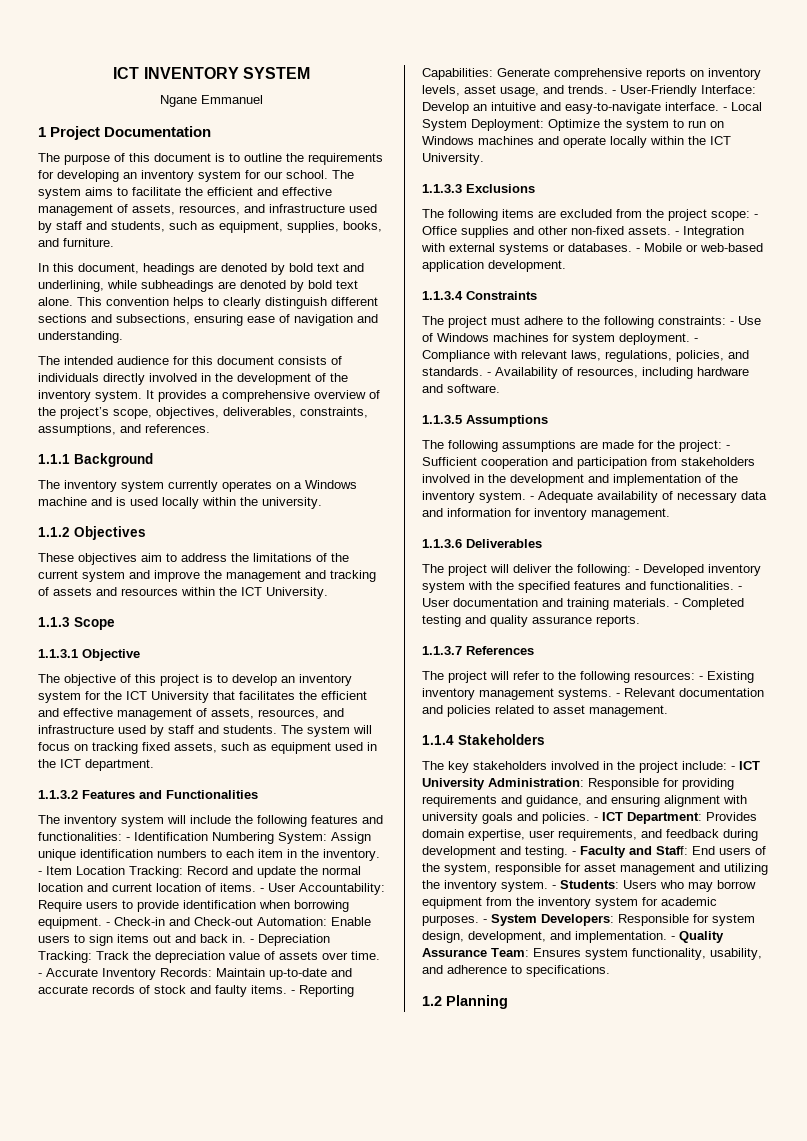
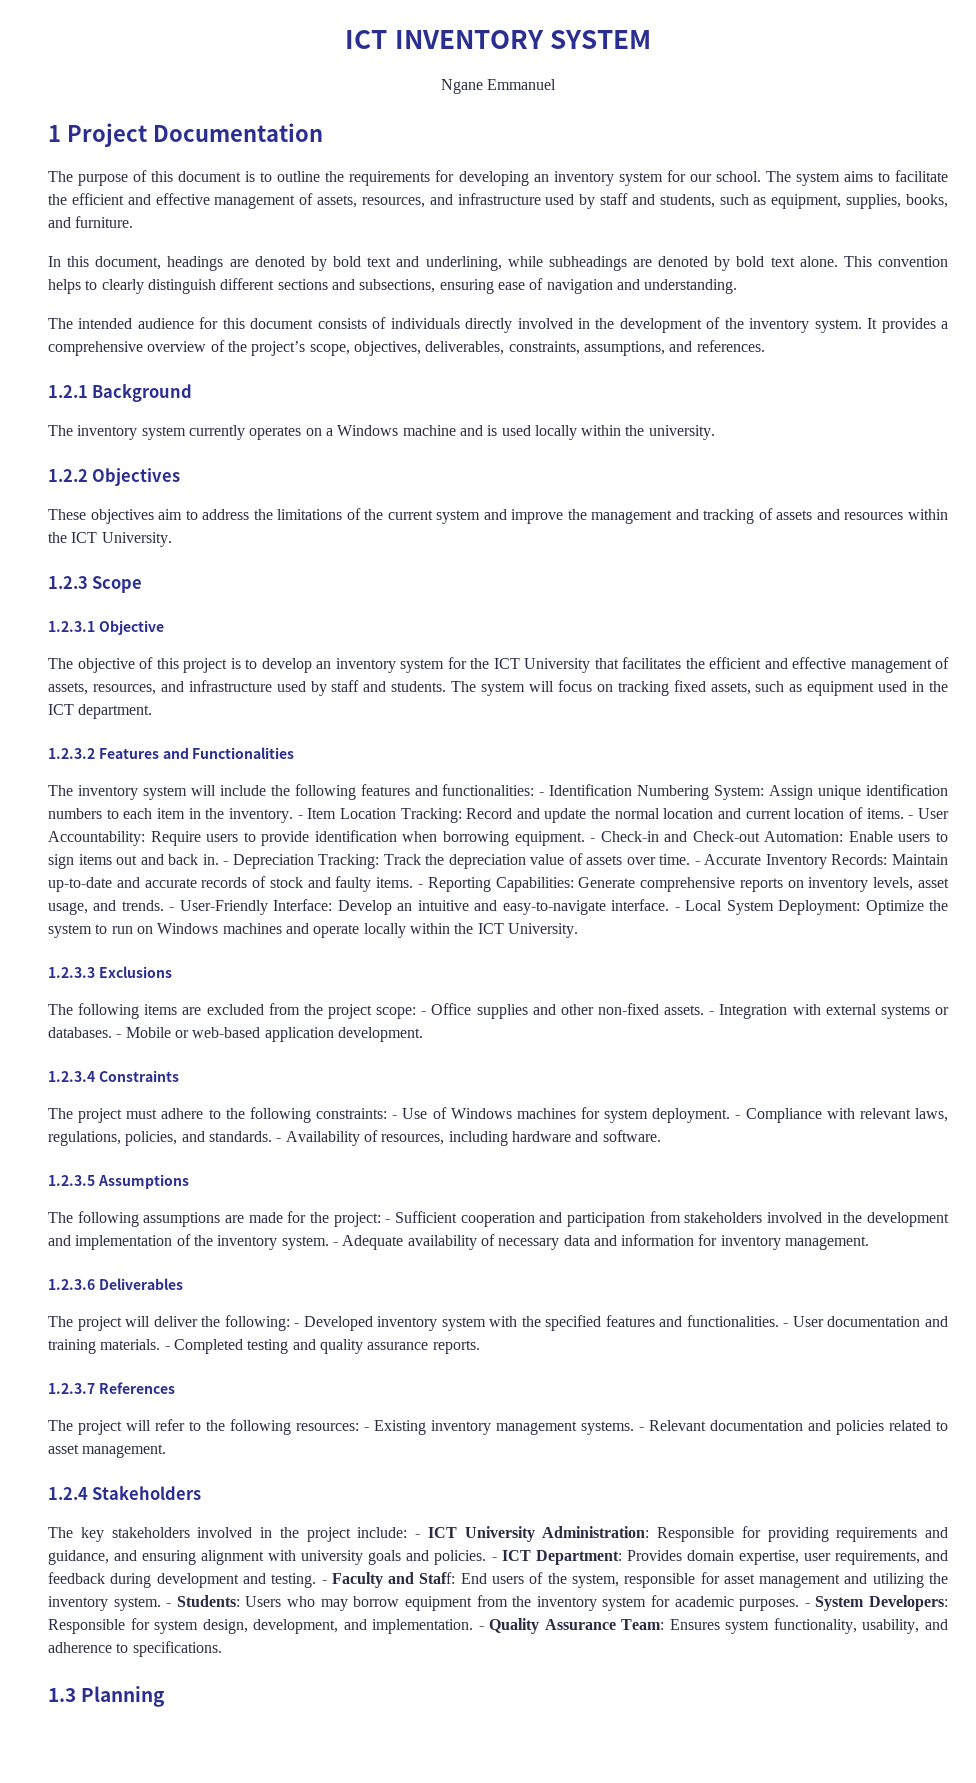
[38,454,70,464] 1.1.1 -> [48,385,88,398] 1.2.1
[38,527,70,537] 1.1.2 -> [48,469,88,482] 1.2.2
[38,617,70,627] 1.1.3 -> [48,576,88,589] 1.2.3
[38,649,78,658] 1.1.3.1 -> [48,621,95,632] 1.2.3.1
[38,790,78,799] 1.1.3.2 -> [48,748,95,759] 1.2.3.2
[422,184,462,193] 1.1.3.3 -> [48,967,95,978] 1.2.3.3
[422,291,463,300] 1.1.3.4 -> [48,1071,95,1082] 1.2.3.4
[422,415,462,424] 1.1.3.5 -> [48,1175,95,1186] 1.2.3.5
[422,539,462,548] 1.1.3.6 -> [48,1279,95,1290] 1.2.3.6
[422,646,462,655] 1.1.3.7 -> [48,1383,95,1394] 1.2.3.7
[422,735,454,745] 1.1.4 -> [48,1487,88,1500] 1.2.4
[422,996,442,1006] 1.2 -> [48,1688,76,1702] 1.3

